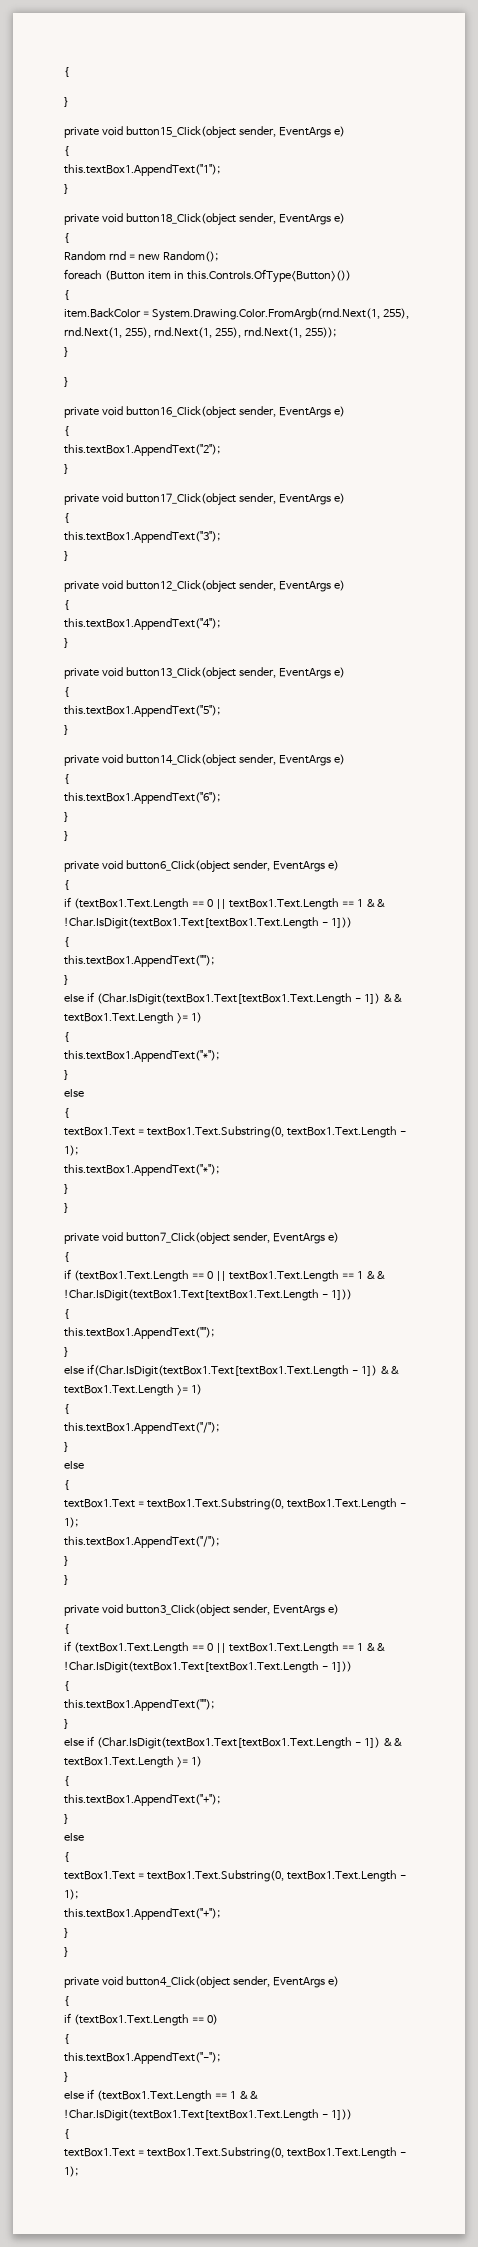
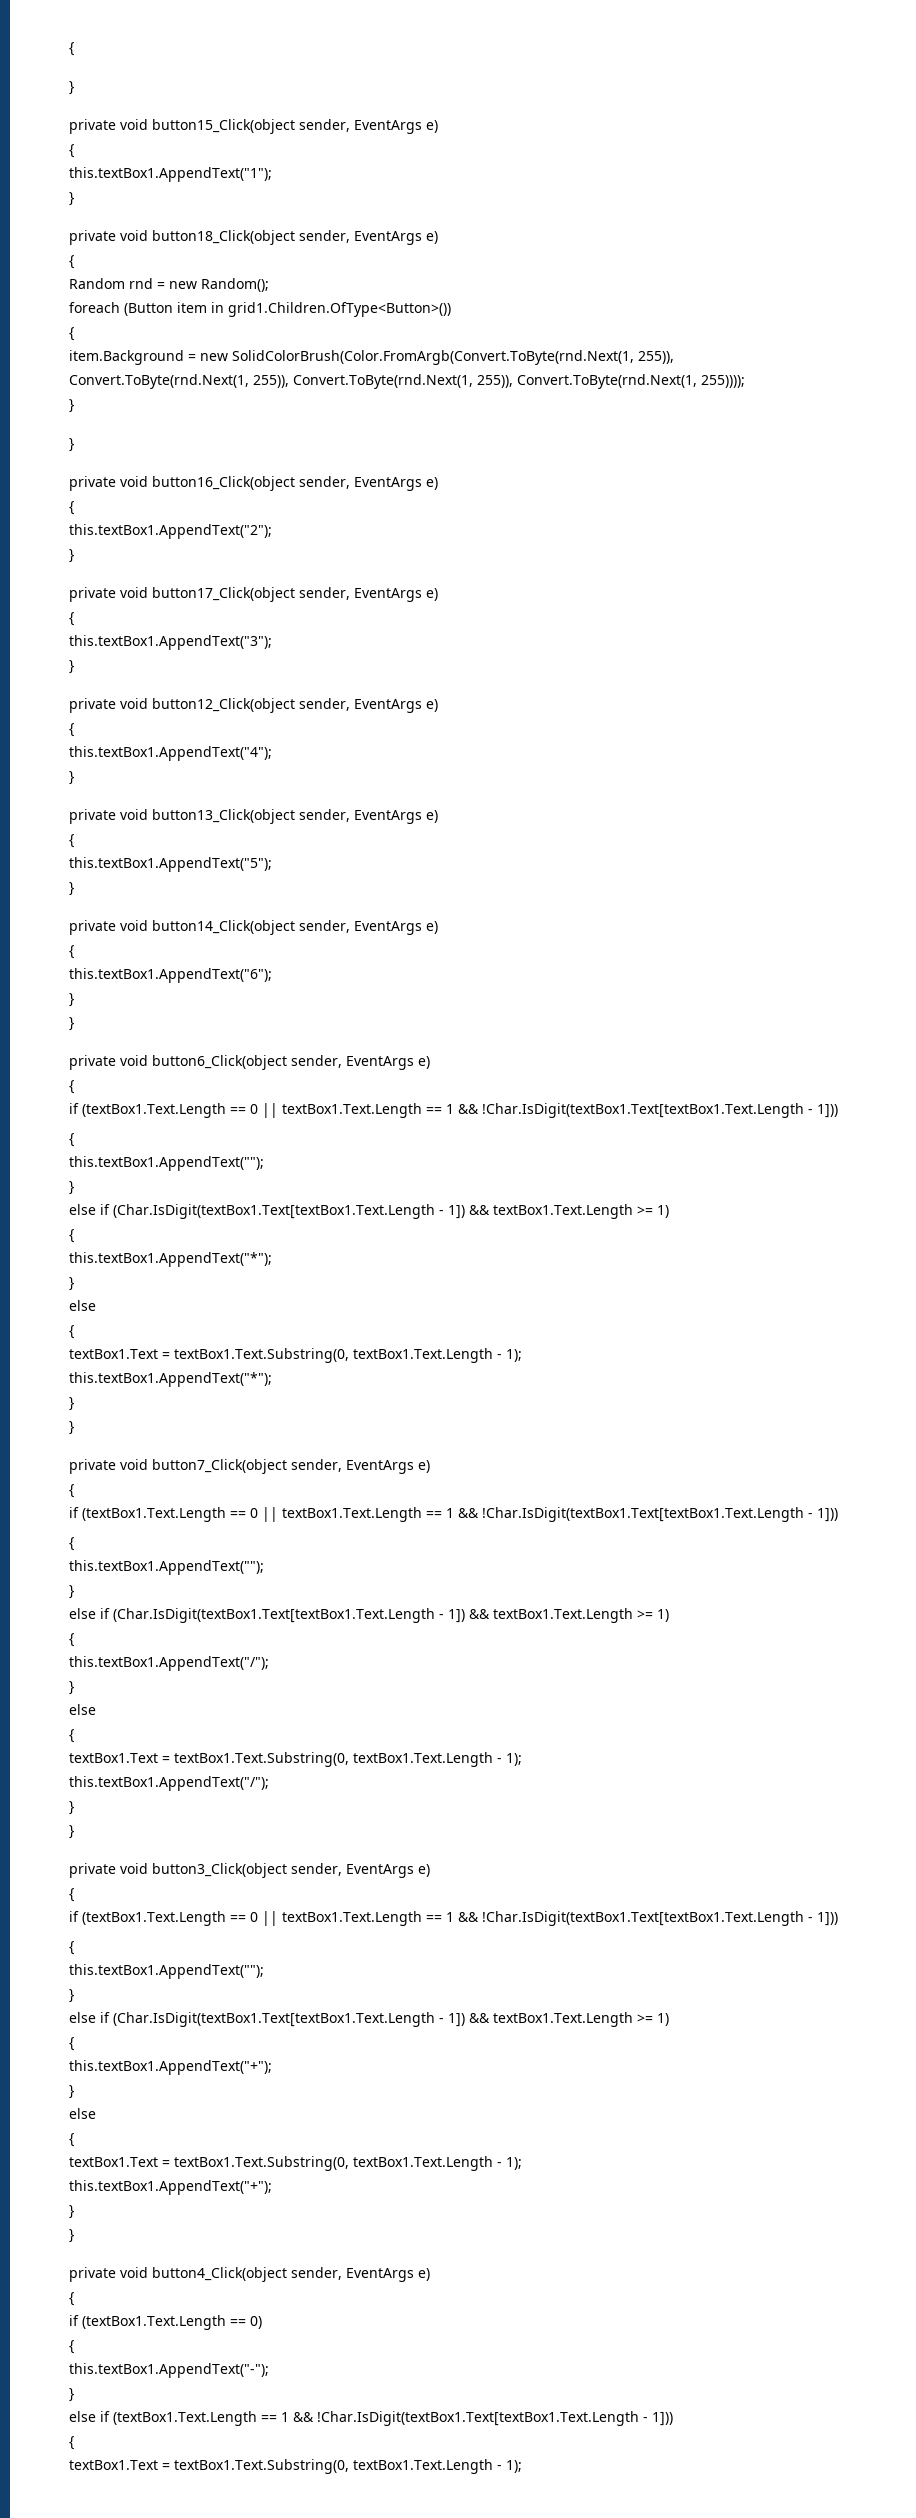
[186,269,351,283] [64,290,69,300] [64,308,409,321] [64,327,336,338] this.Controls.OfType<Button>()) // { // item.BackColor = System.Drawing.Color.FromArgb(rnd.Next(1, 255), rnd.Next(1, 255), rnd.Next(1, 255), rnd.Next(1, 255)); -> [228,302,451,317] [69,327,74,341] [69,350,674,365] [69,374,745,389] grid1.Children.OfType<Button>()) // { // item.Background = new SolidColorBrush(Color.FromArgb(Convert.ToByte(rnd.Next(1, 255)), Convert.ToByte(rnd.Next(1, 255)), Convert.ToByte(rnd.Next(1, 255)), Convert.ToByte(rnd.Next(1, 255))));
[86,1364,349,1377] if(Char.IsDigit(textBox1.Text[textBox1.Text.Length -> [100,1608,435,1623] if (Char.IsDigit(textBox1.Text[textBox1.Text.Length

